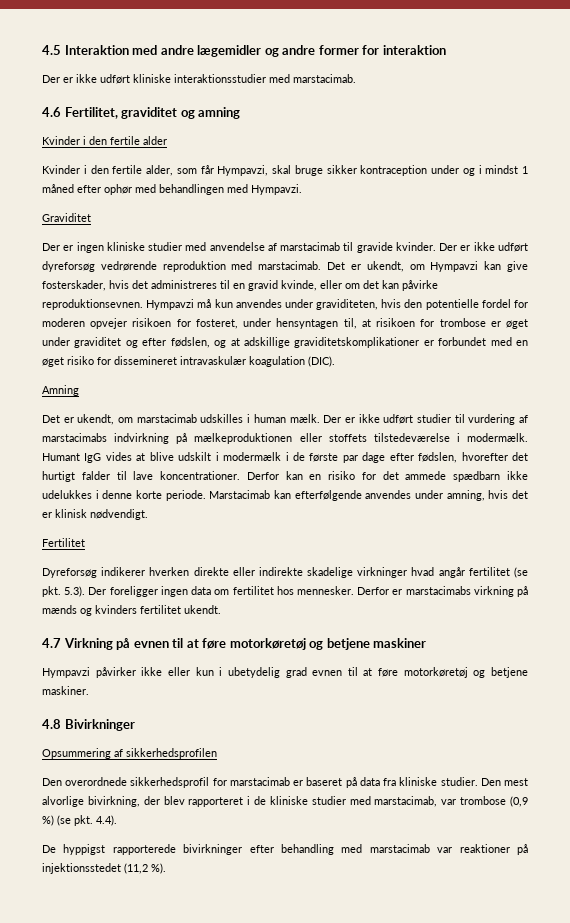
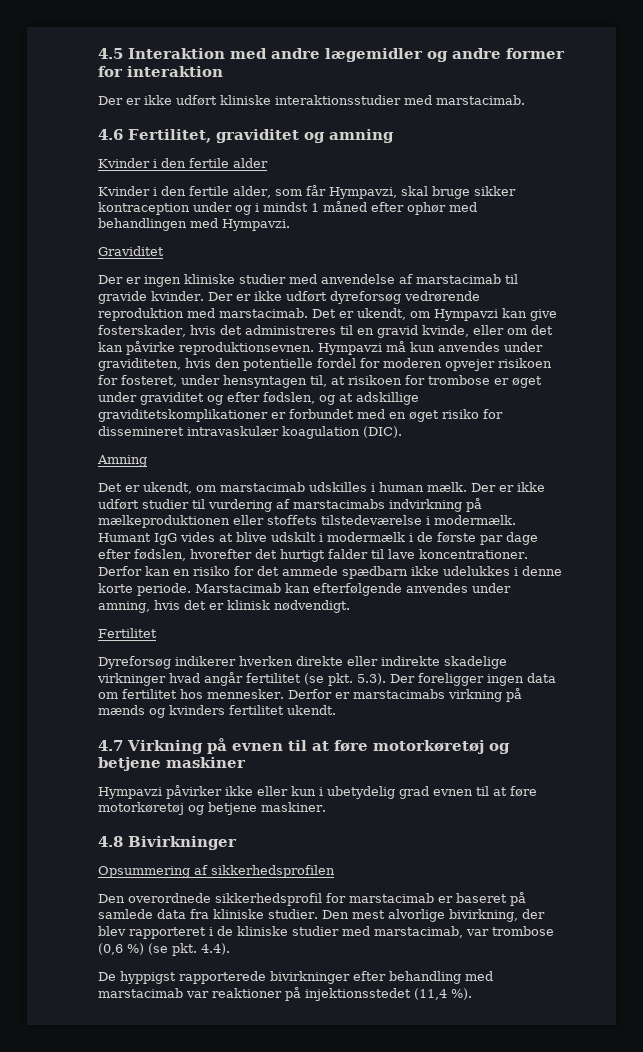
(357, 782) none -> [98,909,153,919] samlede
[510,796,529,807] (0,9 -> [98,943,123,955] (0,6
[124,863,148,874] (11,2 -> [414,988,447,1000] (11,4

